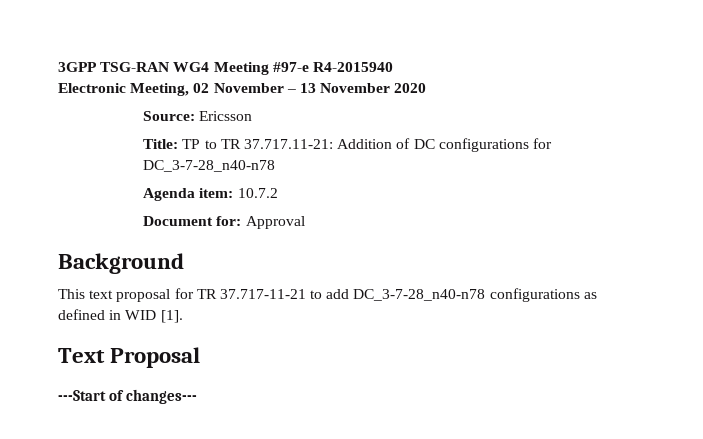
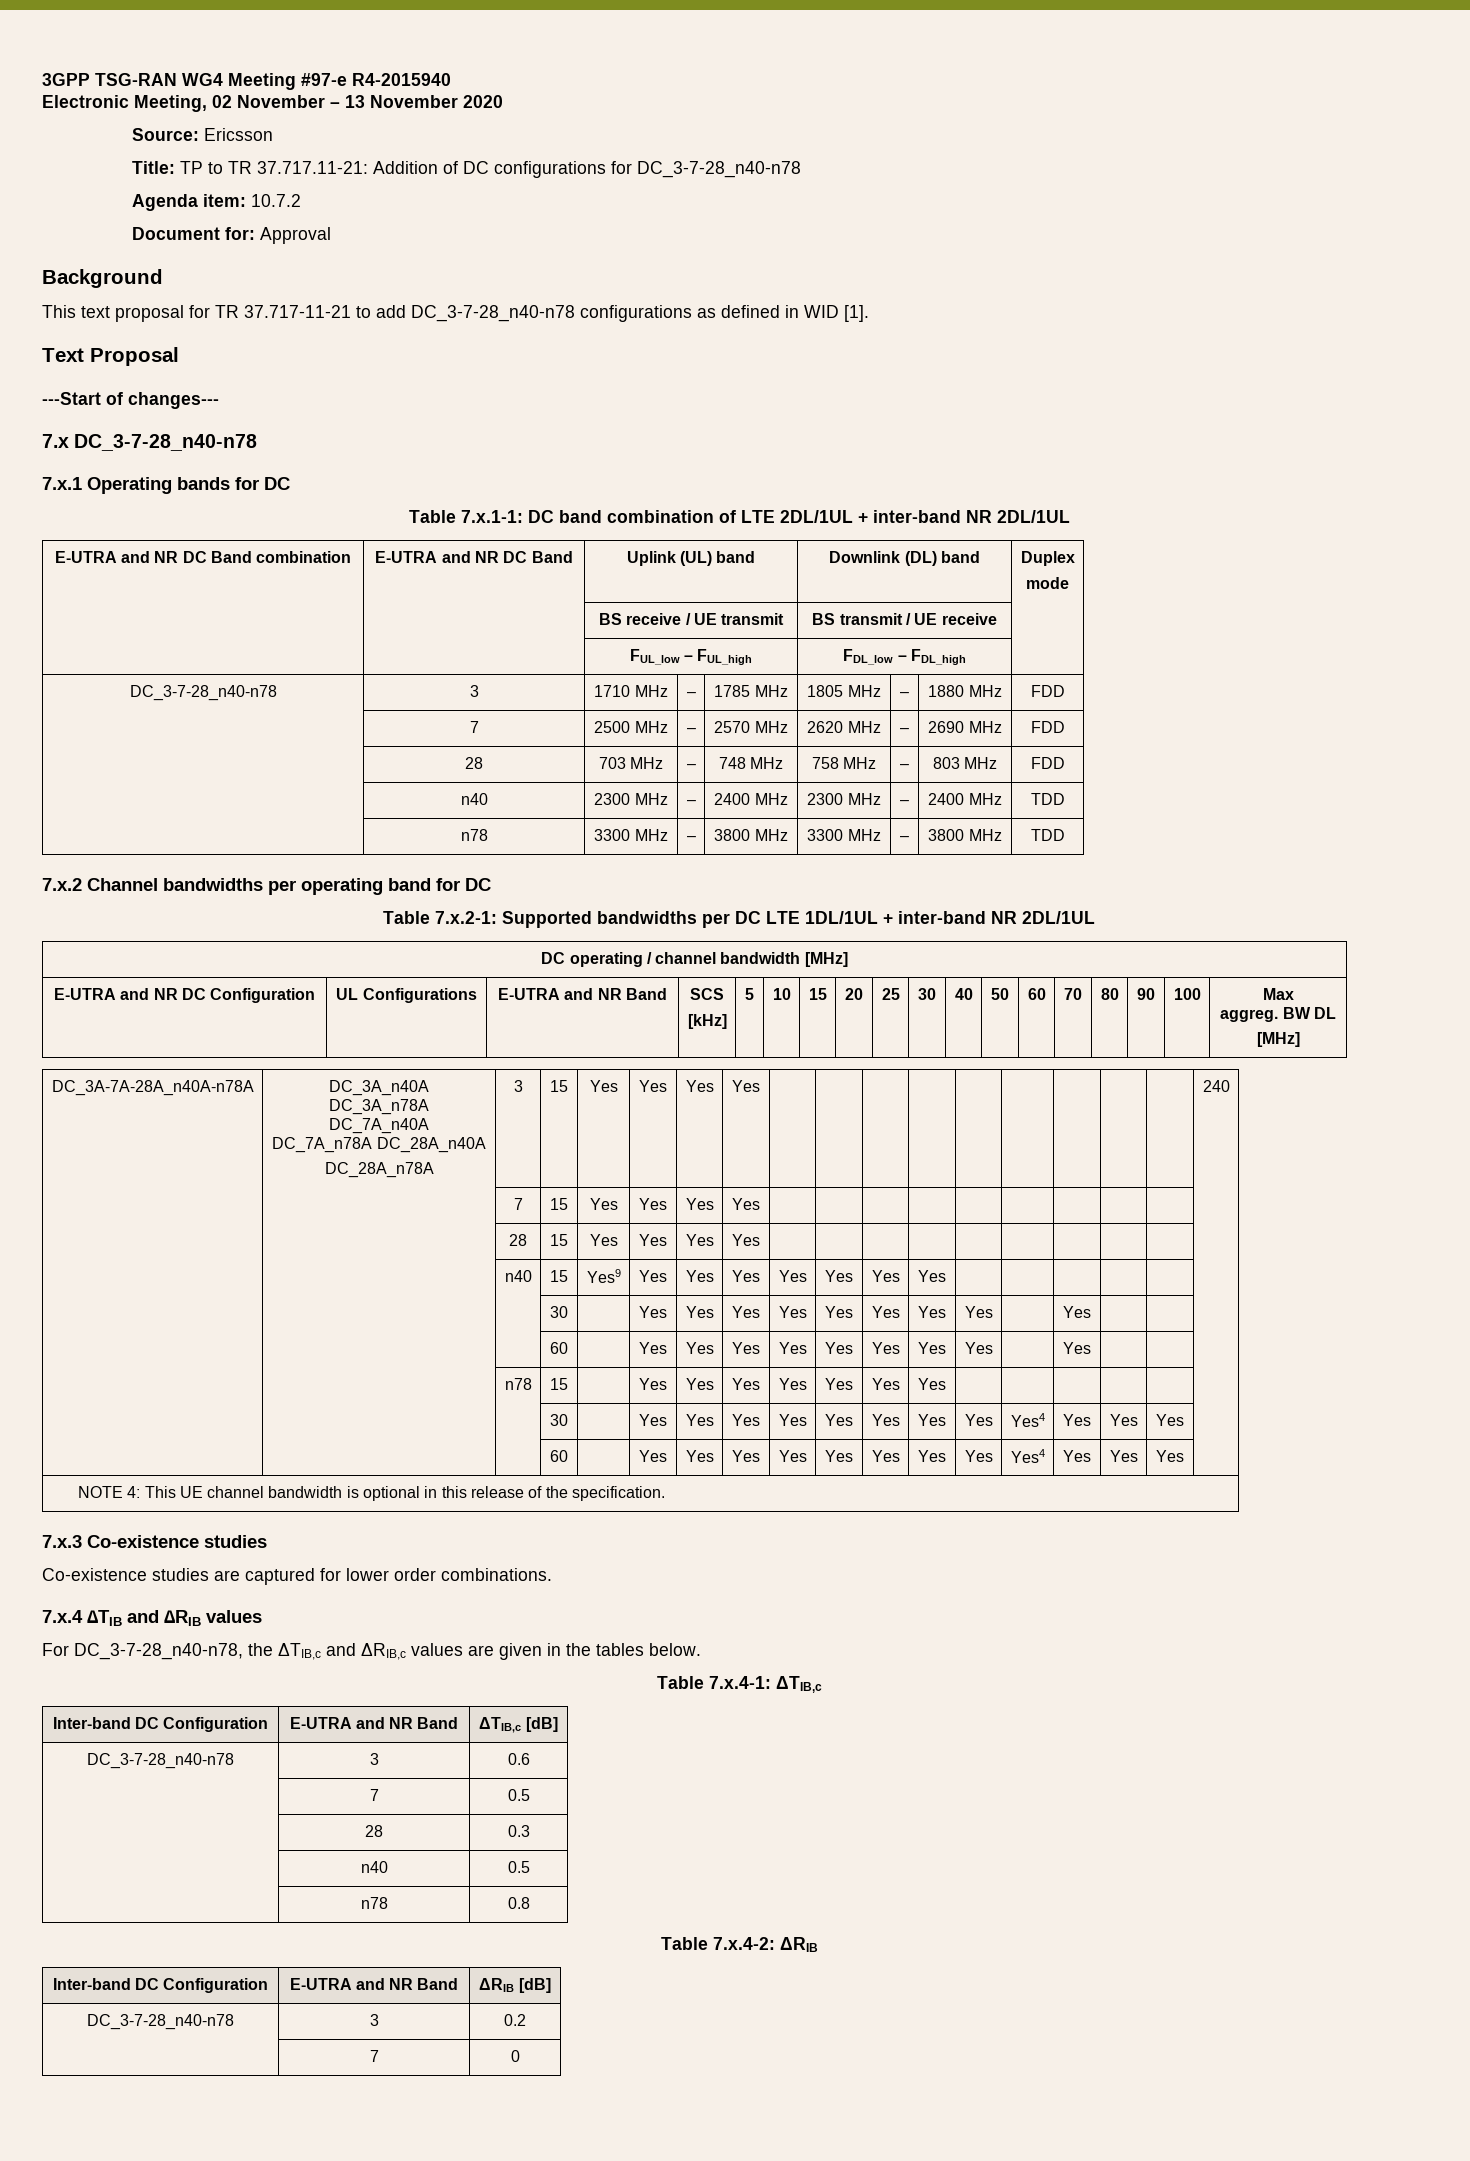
(198, 396) none -> [42,434,258,451] [42,477,290,494] [408,510,1070,523] [54,551,352,563] [375,551,573,563] [626,551,756,566] [829,551,980,566] [1020,551,1075,566] [1026,577,1069,589] [598,613,785,625] [812,613,997,625] [629,649,753,665] [843,649,966,665] [129,685,277,701] [469,685,479,697] [594,685,668,697] [686,692,696,697] [714,685,788,697] [807,685,881,697] [900,692,909,697] [928,685,1002,697] [1030,685,1065,697] [469,721,479,733] [594,721,668,733] [686,728,696,733] [714,721,788,733] [807,721,881,733] [900,728,909,733] [928,721,1002,733] [1030,721,1065,733] [465,757,484,769] [598,757,664,769] [686,764,696,769] [718,757,784,769] [811,757,877,769] [900,764,909,769] [932,757,998,769] [1030,757,1065,769] [460,793,488,805] [594,793,668,805] [686,800,696,805] [714,793,788,805] [807,793,881,805] [900,800,909,805] [928,793,1002,805] [1030,793,1065,805] [460,829,488,841] [594,829,668,841] [686,836,696,841] [714,829,788,841] [807,829,881,841] [900,836,909,841] [928,829,1002,841] [1030,829,1065,841] [42,878,491,895] [383,911,1095,928] [541,952,848,967] [53,988,316,1003] [336,988,477,1003] [498,988,667,1000] [690,988,724,1000] [687,1014,727,1029] [745,988,754,1000] [772,988,791,1000] [808,988,827,1000] [845,988,863,1000] [881,988,900,1000] [918,988,936,1000] [954,988,973,1000] [991,988,1009,1000] [1027,988,1046,1000] [1064,988,1082,1000] [1100,988,1119,1000] [1137,988,1155,1000] [1173,988,1201,1000] [1262,988,1294,1000] [1220,1007,1336,1022] [1256,1032,1300,1047] [51,1080,254,1096] [329,1080,430,1096] [329,1099,430,1115] [329,1118,430,1134] [272,1137,486,1153] [324,1162,434,1178] [513,1080,523,1092] [550,1080,568,1092] [589,1080,618,1092] [639,1080,667,1092] [685,1080,714,1092] [732,1080,760,1092] [1202,1080,1230,1092] [513,1198,523,1210] [550,1198,568,1210] [589,1198,618,1210] [639,1198,667,1210] [685,1198,714,1210] [732,1198,760,1210] [509,1234,527,1246] [550,1234,568,1246] [589,1234,618,1246] [639,1234,667,1246] [685,1234,714,1246] [732,1234,760,1246] [504,1270,532,1282] [550,1270,568,1282] [586,1269,621,1283] [639,1270,667,1282] [685,1270,714,1282] [732,1270,760,1282] [778,1270,807,1282] [825,1270,853,1282] [871,1270,900,1282] [918,1270,946,1282] [550,1306,568,1318] [639,1306,667,1318] [685,1306,714,1318] [732,1306,760,1318] [778,1306,807,1318] [825,1306,853,1318] [871,1306,900,1318] [918,1306,946,1318] [964,1306,993,1318] [1063,1306,1091,1318] [550,1342,568,1354] [639,1342,667,1354] [685,1342,714,1354] [732,1342,760,1354] [778,1342,807,1354] [825,1342,853,1354] [871,1342,900,1354] [918,1342,946,1354] [964,1342,993,1354] [1063,1342,1091,1354] [504,1378,532,1390] [550,1378,568,1390] [639,1378,667,1390] [685,1378,714,1390] [732,1378,760,1390] [778,1378,807,1390] [825,1378,853,1390] [871,1378,900,1390] [918,1378,946,1390] [550,1414,568,1426] [639,1414,667,1426] [685,1414,714,1426] [732,1414,760,1426] [778,1414,807,1426] [825,1414,853,1426] [871,1414,900,1426] [918,1414,946,1426] [964,1414,993,1426] [1010,1413,1045,1427] [1063,1414,1091,1426] [1109,1414,1138,1426] [1156,1414,1184,1426] [550,1450,568,1462] [639,1450,667,1462] [685,1450,714,1462] [732,1450,760,1462] [778,1450,807,1462] [825,1450,853,1462] [871,1450,900,1462] [918,1450,946,1462] [964,1450,993,1462] [1010,1449,1045,1463] [1063,1450,1091,1462] [1109,1450,1138,1462] [1156,1450,1184,1462] [77,1486,666,1501] [42,1535,267,1548] [42,1568,552,1585] [42,1610,262,1626] [42,1643,701,1660] [656,1676,822,1693] [52,1717,269,1732] [289,1717,459,1729] [479,1717,558,1733] [87,1753,234,1769] [369,1753,379,1765] [507,1753,530,1765] [369,1789,379,1801] [507,1789,530,1801] [365,1825,384,1837] [507,1825,530,1837] [360,1861,388,1873] [507,1861,530,1873] [360,1897,388,1909] [507,1897,530,1909] [660,1937,818,1952] [52,1978,269,1993] [289,1978,459,1990] [479,1978,551,1993] [87,2014,234,2030] [369,2014,379,2026] [504,2014,526,2026] [369,2050,379,2062] [510,2050,520,2062] // 7.x DC_3-7-28_n40-n78 // 7.x.1 Operating bands for DC // Table 7.x.1-1: DC band combination of LTE 2DL/1UL + inter-band NR 2DL/1UL // E-UTRA and NR DC Band combination | E-UTRA and NR DC Band | Uplink (UL) band | Downlink (DL) band | Duplex // mode // | | BS receive / UE transmit | BS transmit / UE receive | // | | FUL_low – FUL_high | FDL_low – FDL_high | // DC_3-7-28_n40-n78 | 3 | 1710 MHz | – | 1785 MHz | 1805 MHz | – | 1880 MHz | FDD // | 7 | 2500 MHz | – | 2570 MHz | 2620 MHz | – | 2690 MHz | FDD // | 28 | 703 MHz | – | 748 MHz | 758 MHz | – | 803 MHz | FDD // | n40 | 2300 MHz | – | 2400 MHz | 2300 MHz | – | 2400 MHz | TDD // | n78 | 3300 MHz | – | 3800 MHz | 3300 MHz | – | 3800 MHz | TDD // 7.x.2 Channel bandwidths per operating band for DC // Table 7.x.2-1: Supported bandwidths per DC LTE 1DL/1UL + inter-band NR 2DL/1UL // DC operating / channel bandwidth [MHz] // E-UTRA and NR DC Configuration | UL Configurations | E-UTRA and NR Band | SCS // [kHz] | 5 | 10 | 15 | 20 | 25 | 30 | 40 | 50 | 60 | 70 | 80 | 90 | 100 | Max // aggreg. BW DL // [MHz] // DC_3A-7A-28A_n40A-n78A | DC_3A_n40A // DC_3A_n78A // DC_7A_n40A // DC_7A_n78A DC_28A_n40A // DC_28A_n78A | 3 | 15 | Yes | Yes | Yes | Yes | | | | | | | | | | 240 // | | 7 | 15 | Yes | Yes | Yes | Yes | | | | | | | | | | // | | 28 | 15 | Yes | Yes | Yes | Yes | | | | | | | | | | // | | n40 | 15 | Yes9 | Yes | Yes | Yes | Yes | Yes | Yes | Yes | | | | | | // | | | 30 | | Yes | Yes | Yes | Yes | Yes | Yes | Yes | Yes | | Yes | | | // | | | 60 | | Yes | Yes | Yes | Yes | Yes | Yes | Yes | Yes | | Yes | | | // | | n78 | 15 | | Yes | Yes | Yes | Yes | Yes | Yes | Yes | | | | | | // | | | 30 | | Yes | Yes | Yes | Yes | Yes | Yes | Yes | Yes | Yes4 | Yes | Yes | Yes | // | | | 60 | | Yes | Yes | Yes | Yes | Yes | Yes | Yes | Yes | Yes4 | Yes | Yes | Yes | // NOTE 4: This UE channel bandwidth is optional in this release of the specification. // 7.x.3 Co-existence studies // Co-existence studies are captured for lower order combinations. // 7.x.4 ∆TIB and ∆RIB values // For DC_3-7-28_n40-n78, the ΔTIB,c and ΔRIB,c values are given in the tables below. // Table 7.x.4-1: ΔTIB,c // Inter-band DC Configuration | E-UTRA and NR Band | ΔTIB,c [dB] // DC_3-7-28_n40-n78 | 3 | 0.6 // | 7 | 0.5 // | 28 | 0.3 // | n40 | 0.5 // | n78 | 0.8 // Table 7.x.4-2: ΔRIB // Inter-band DC Configuration | E-UTRA and NR Band | ΔRIB [dB] // DC_3-7-28_n40-n78 | 3 | 0.2 // | 7 | 0

